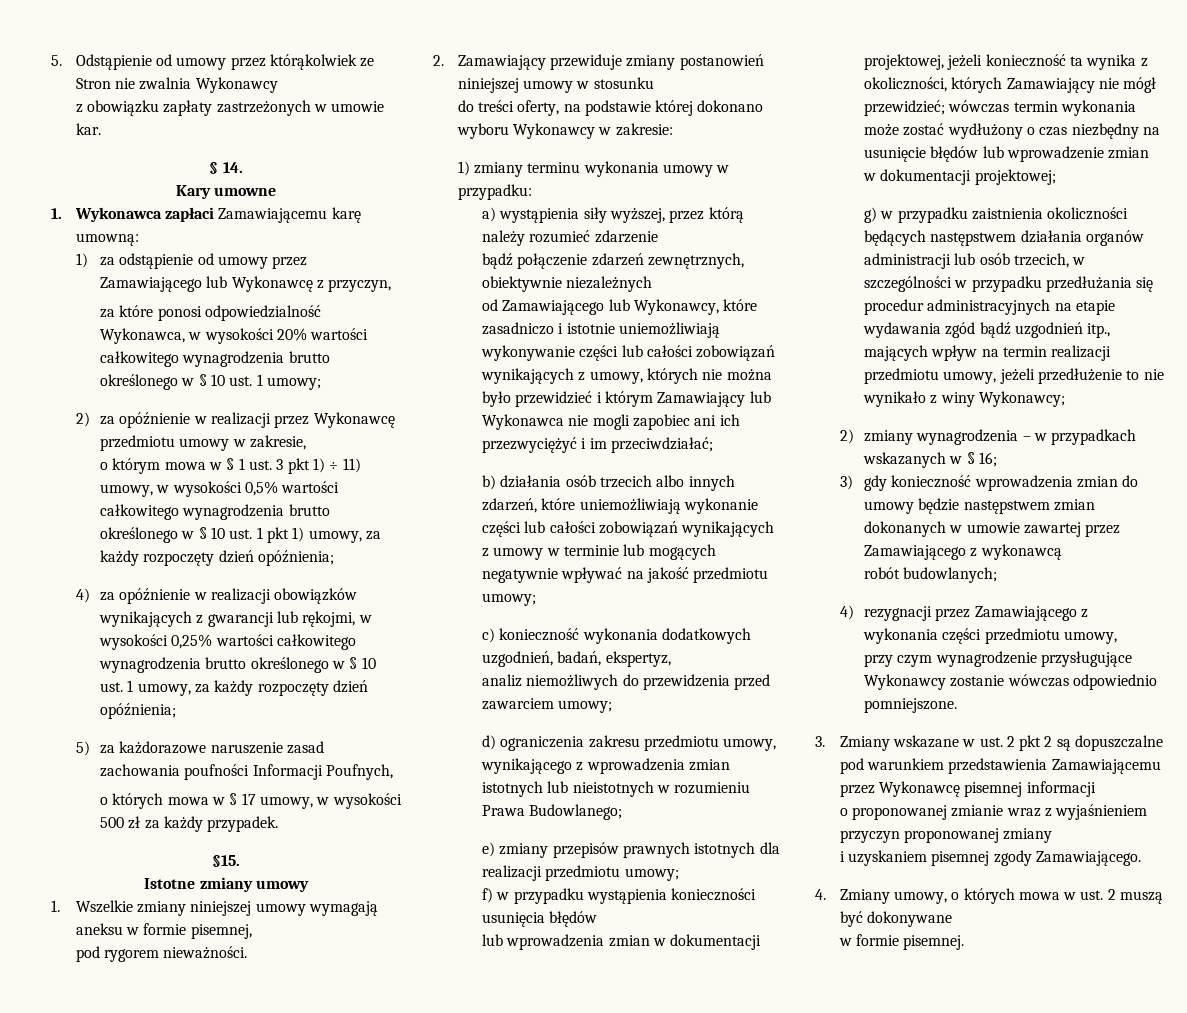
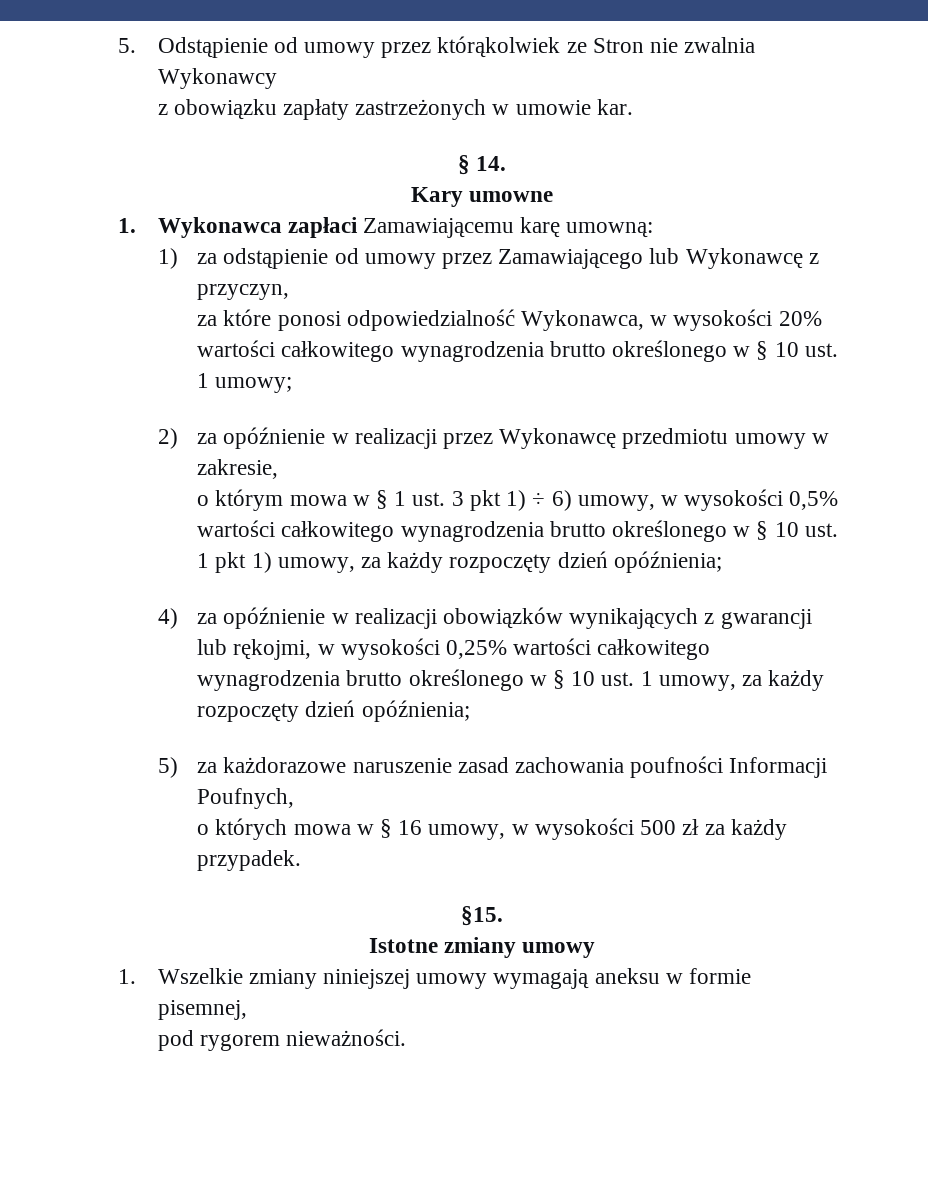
[342,458,361,473] 11) -> [551,490,572,511] 6)
[241,793,256,805] 17 -> [398,820,423,835] 16
[433,54,764,70] [457,77,654,93] [457,100,764,116] [456,123,673,139] [457,161,730,177] [457,184,532,200] [482,207,744,223] [482,230,658,246] [482,253,745,269] [482,276,653,292] [482,299,758,315] [482,322,721,338] [481,345,776,361] [481,368,772,384] [482,391,771,407] [482,414,740,430] [482,437,714,453] [482,475,735,491] [482,498,759,514] [482,521,775,537] [482,544,716,560] [482,567,769,583] [482,593,537,606] [482,628,752,644] [482,651,671,667] [482,674,771,690] [482,698,613,713] [482,735,777,751] [481,758,731,774] [482,781,751,797] [482,804,623,820] [482,842,780,858] [482,865,679,881] [482,888,757,904] [482,911,598,927] [482,934,762,950] [864,54,1148,70] [864,77,1157,93] [864,100,1137,116] [864,123,1161,139] [864,146,1150,162] [863,169,1056,185] [864,207,1129,223] [864,230,1145,246] [864,253,1086,269] [864,276,1154,292] [864,299,1116,315] [863,322,1111,338] [864,345,1112,361] [864,368,1164,384] [863,391,1066,407] [839,429,1137,445] [863,452,998,468] [839,475,1139,491] [864,498,1096,514] [864,521,1121,537] [864,544,1062,560] [864,567,998,583] [839,605,1089,621] [863,628,1118,644] [864,651,1133,667] [864,674,1158,690] [864,698,958,713] [815,735,1164,751] [839,758,1161,774] [839,781,1096,797] [839,804,1148,820] [839,828,1053,843] [839,850,1141,866] [815,888,1164,904] [839,911,952,927] [838,934,965,950] // 2. Zamawiający przewiduje zmiany postanowień niniejszej umowy w stosunku // do treści oferty, na podstawie której dokonano wyboru Wykonawcy w zakresie: // 1) zmiany terminu wykonania umowy w przypadku: // a) wystąpienia siły wyższej, przez którą należy rozumieć zdarzenie // bądź połączenie zdarzeń zewnętrznych, obiektywnie niezależnych // od Zamawiającego lub Wykonawcy, które zasadniczo i istotnie uniemożliwiają wykonywanie części lub całości zobowiązań wynikających z umowy, których nie można było przewidzieć i którym Zamawiający lub Wykonawca nie mogli zapobiec ani ich przezwyciężyć i im przeciwdziałać; // b) działania osób trzecich albo innych zdarzeń, które uniemożliwiają wykonanie części lub całości zobowiązań wynikających z umowy w terminie lub mogących negatywnie wpływać na jakość przedmiotu umowy; // c) konieczność wykonania dodatkowych uzgodnień, badań, ekspertyz, // analiz niemożliwych do przewidzenia przed zawarciem umowy; // d) ograniczenia zakresu przedmiotu umowy, wynikającego z wprowadzenia zmian istotnych lub nieistotnych w rozumieniu Prawa Budowlanego; // e) zmiany przepisów prawnych istotnych dla realizacji przedmiotu umowy; // f) w przypadku wystąpienia konieczności usunięcia błędów // lub wprowadzenia zmian w dokumentacji projektowej, jeżeli konieczność ta wynika z okoliczności, których Zamawiający nie mógł przewidzieć; wówczas termin wykonania może zostać wydłużony o czas niezbędny na usunięcie błędów lub wprowadzenie zmian w dokumentacji projektowej; // g) w przypadku zaistnienia okoliczności będących następstwem działania organów administracji lub osób trzecich, w szczególności w przypadku przedłużania się procedur administracyjnych na etapie wydawania zgód bądź uzgodnień itp., mających wpływ na termin realizacji przedmiotu umowy, jeżeli przedłużenie to nie wynikało z winy Wykonawcy; // 2) zmiany wynagrodzenia – w przypadkach wskazanych w § 16; // 3) gdy konieczność wprowadzenia zmian do umowy będzie następstwem zmian dokonanych w umowie zawartej przez Zamawiającego z wykonawcą // robót budowlanych; // 4) rezygnacji przez Zamawiającego z wykonania części przedmiotu umowy, // przy czym wynagrodzenie przysługujące Wykonawcy zostanie wówczas odpowiednio pomniejszone. // 3. Zmiany wskazane w ust. 2 pkt 2 są dopuszczalne pod warunkiem przedstawienia Zamawiającemu przez Wykonawcę pisemnej informacji // o proponowanej zmianie wraz z wyjaśnieniem przyczyn proponowanej zmiany // i uzyskaniem pisemnej zgody Zamawiającego. // 4. Zmiany umowy, o których mowa w ust. 2 muszą być dokonywane // w formie pisemnej. -> (407, 1037) none

